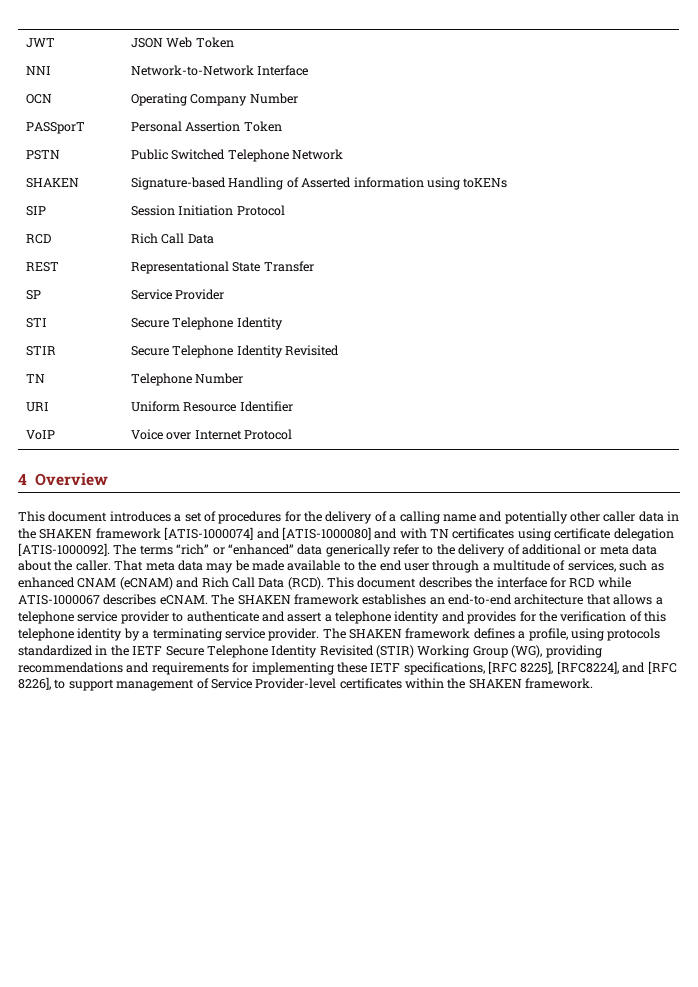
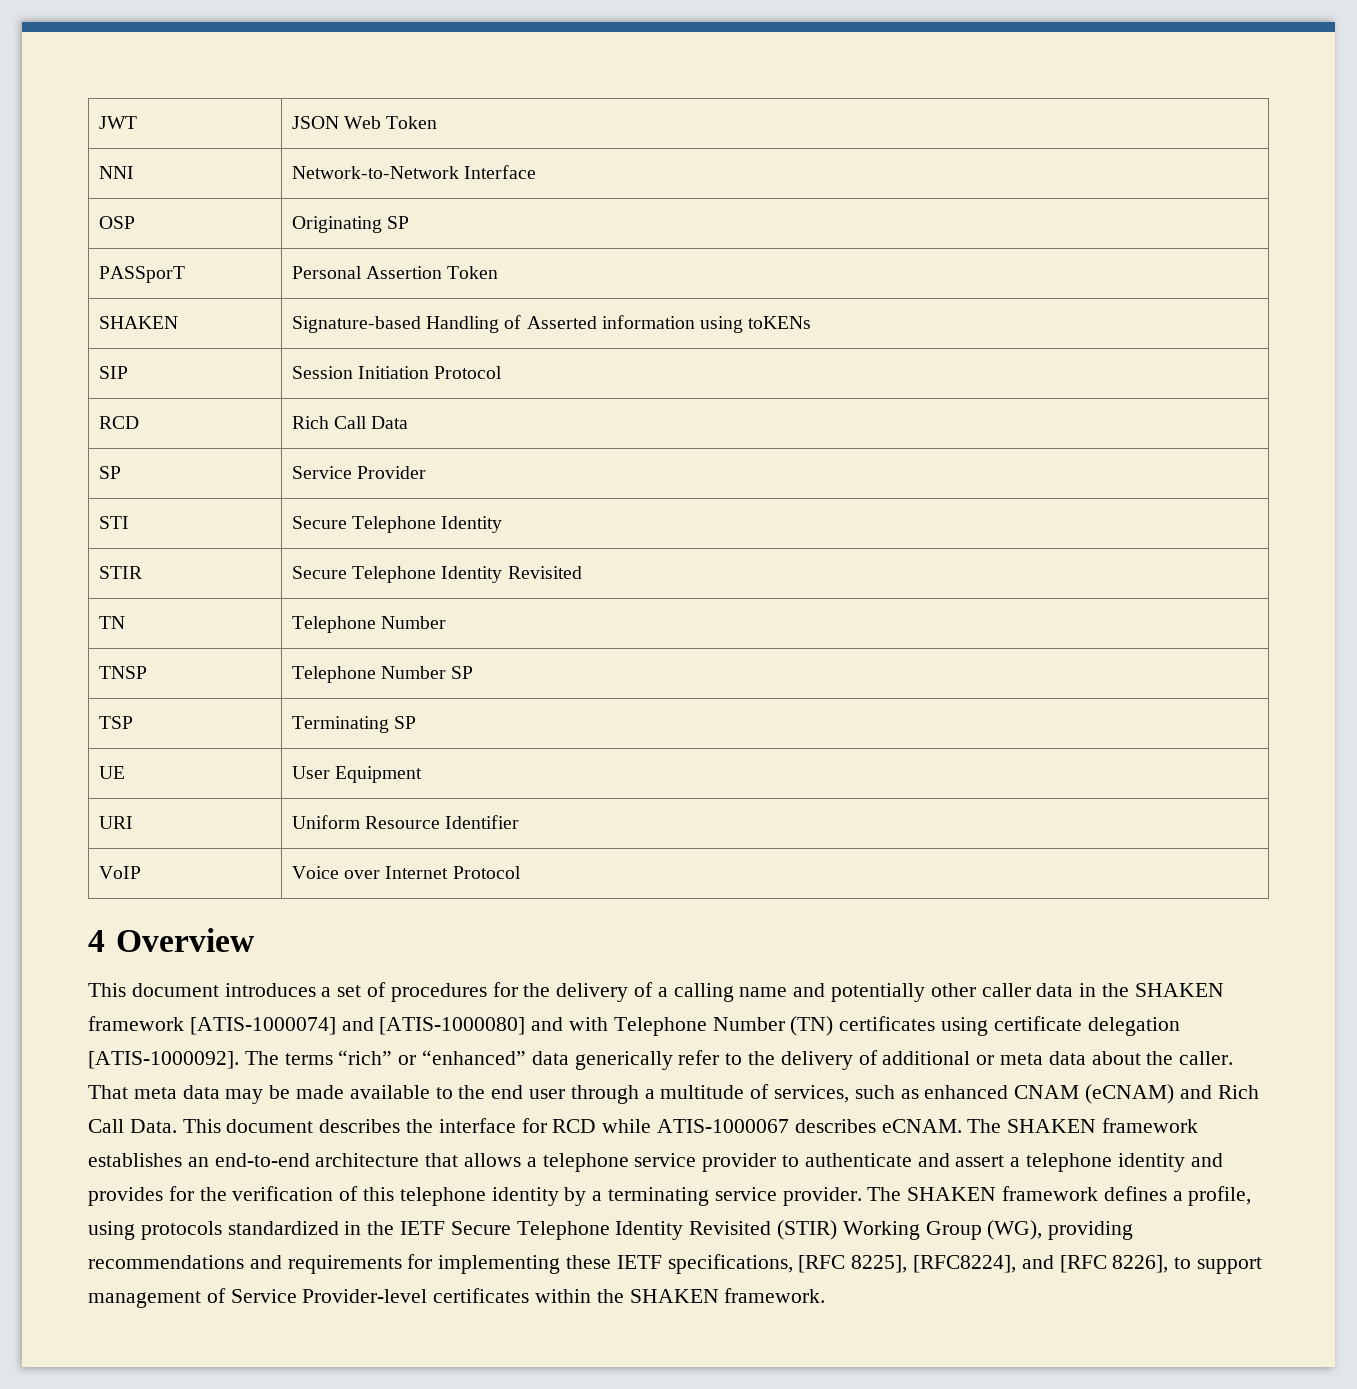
[26,94,53,104] [131,93,298,106] OCN | Operating Company Number -> [98,216,135,229] [291,216,409,233] OSP | Originating SP
[26,150,61,160] [131,149,344,162] // PSTN | Public Switched Telephone Network -> (499, 272) none
[26,262,60,272] [131,261,314,274] // REST | Representational State Transfer -> (409, 422) none
(244, 378) none -> [98,666,147,679] [291,666,474,683] [98,716,133,729] [291,716,416,733] [98,766,125,779] [291,766,422,783] // TNSP | Telephone Number SP // TSP | Terminating SP // UE | User Equipment
[430,529,449,538] TN -> [613,1016,834,1036] Telephone Number (TN)
[258,577,324,590] Data (RCD). -> [129,1119,177,1133] Data.

